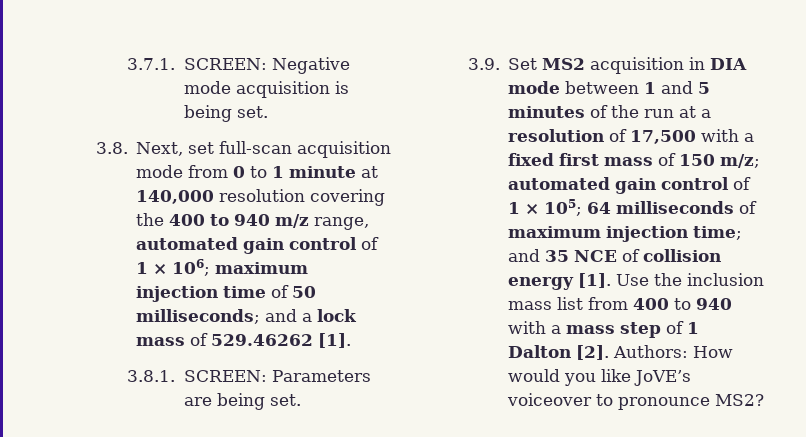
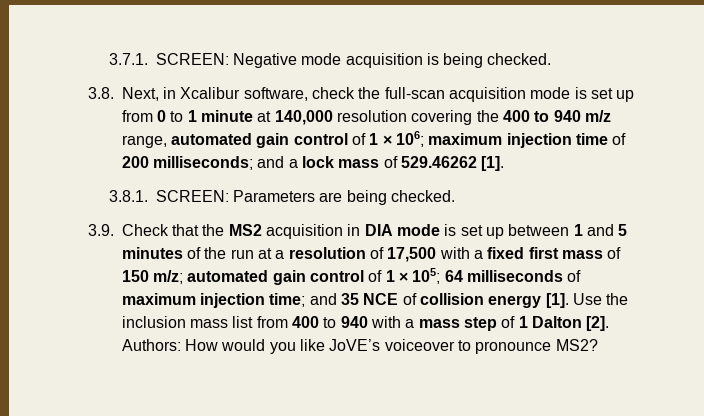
[236,106,268,118] set. -> [487,53,552,65] checked.
[188,141,392,158] [136,165,184,178] set full-scan acquisition mode -> [163,87,635,102] in Xcalibur software, check the full-scan acquisition mode is set up
[292,286,317,298] 50 -> [121,156,149,168] 200
[269,394,301,406] set. -> [390,190,455,202] checked.
[508,58,538,70] Set -> [121,224,225,236] Check that the
(561, 87) none -> [444,224,504,239] is set up

